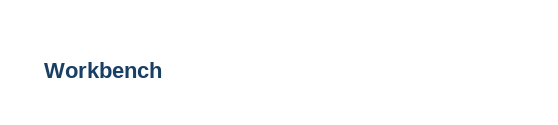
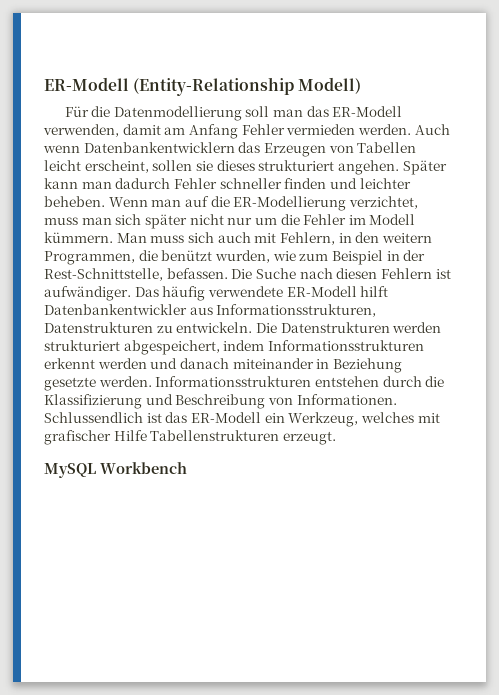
(44, 70) none -> [44,77,362,96] [64,106,403,121] [43,124,450,139] [43,142,417,157] [44,160,447,175] [44,178,411,189] [44,196,418,211] [44,214,416,229] [44,232,432,245] [44,250,426,265] [44,268,451,281] [44,286,389,301] [44,304,377,317] [44,322,442,333] [44,340,424,355] [44,358,402,373] [44,376,445,391] [44,394,397,409] [44,412,440,427] [44,430,336,445] [44,463,96,478] ER-Modell (Entity-Relationship Modell) // Für die Datenmodellierung soll man das ER-Modell verwenden, damit am Anfang Fehler vermieden werden. Auch wenn Datenbankentwicklern das Erzeugen von Tabellen leicht erscheint, sollen sie dieses strukturiert angehen. Später kann man dadurch Fehler schneller finden und leichter beheben. Wenn man auf die ER-Modellierung verzichtet, muss man sich später nicht nur um die Fehler im Modell kümmern. Man muss sich auch mit Fehlern, in den weitern Programmen, die benützt wurden, wie zum Beispiel in der Rest-Schnittstelle, befassen. Die Suche nach diesen Fehlern ist aufwändiger. Das häufig verwendete ER-Modell hilft Datenbankentwickler aus Informationsstrukturen, Datenstrukturen zu entwickeln. Die Datenstrukturen werden strukturiert abgespeichert, indem Informationsstrukturen erkennt werden und danach miteinander in Beziehung gesetzte werden. Informationsstrukturen entstehen durch die Klassifizierung und Beschreibung von Informationen. Schlussendlich ist das ER-Modell ein Werkzeug, welches mit grafischer Hilfe Tabellenstrukturen erzeugt. // MySQL

